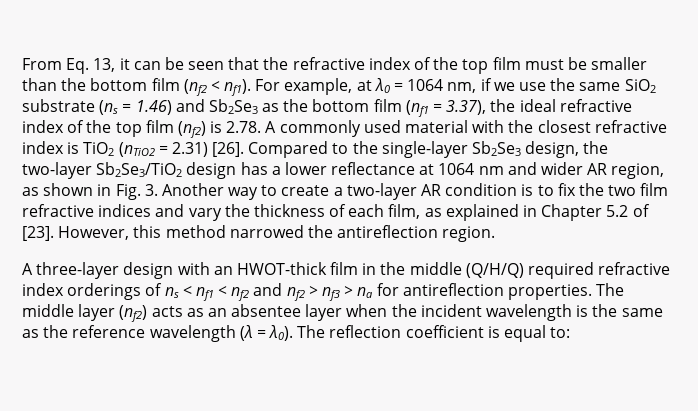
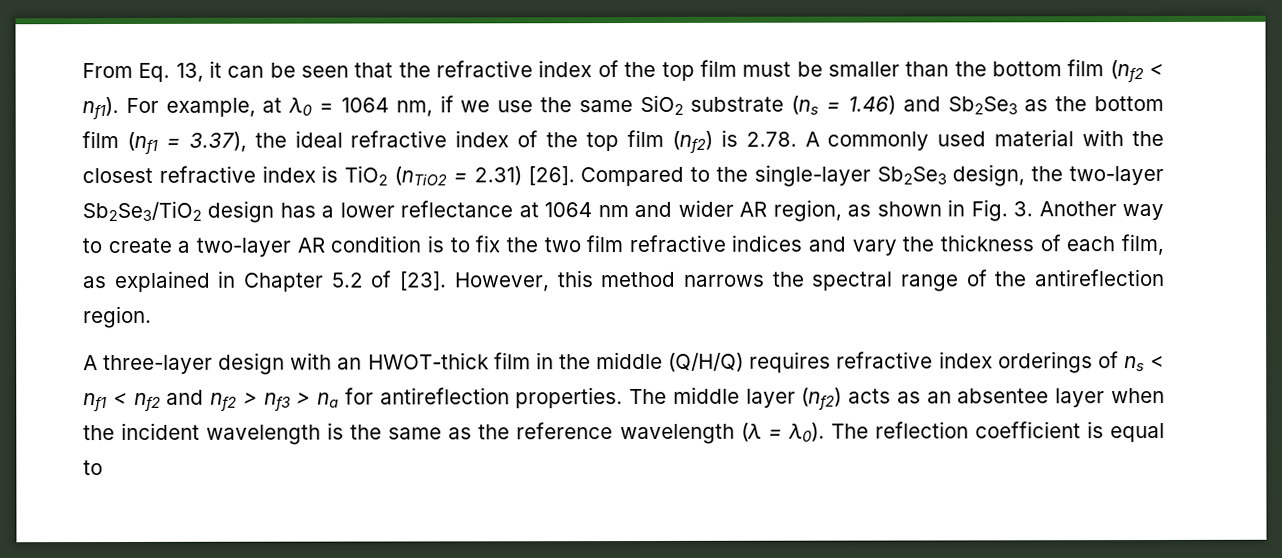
[229,225,304,238] narrowed -> [682,269,988,292] narrows the spectral range of
[528,262,595,279] required -> [749,351,832,373] requires
[550,327,571,338] to: -> [83,460,103,476] to

